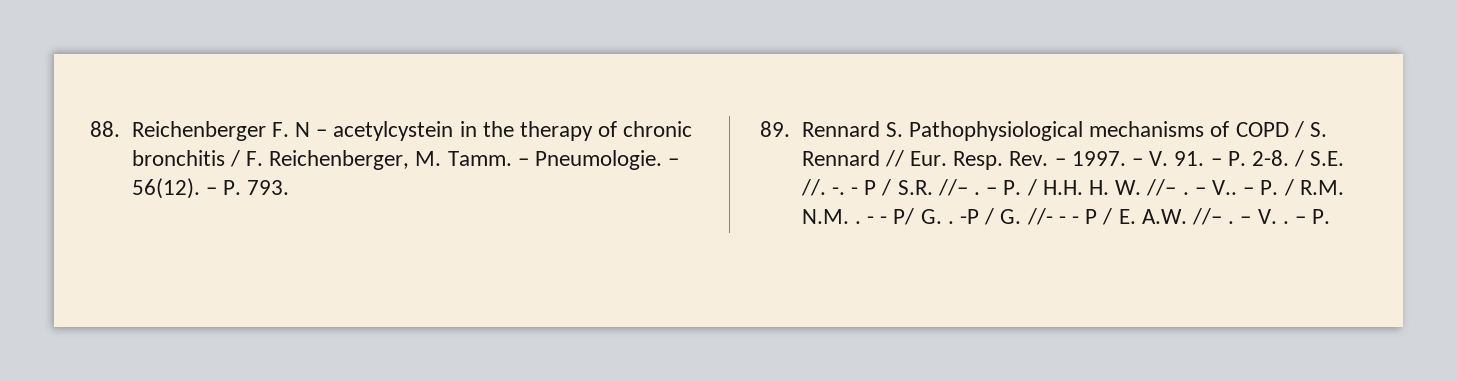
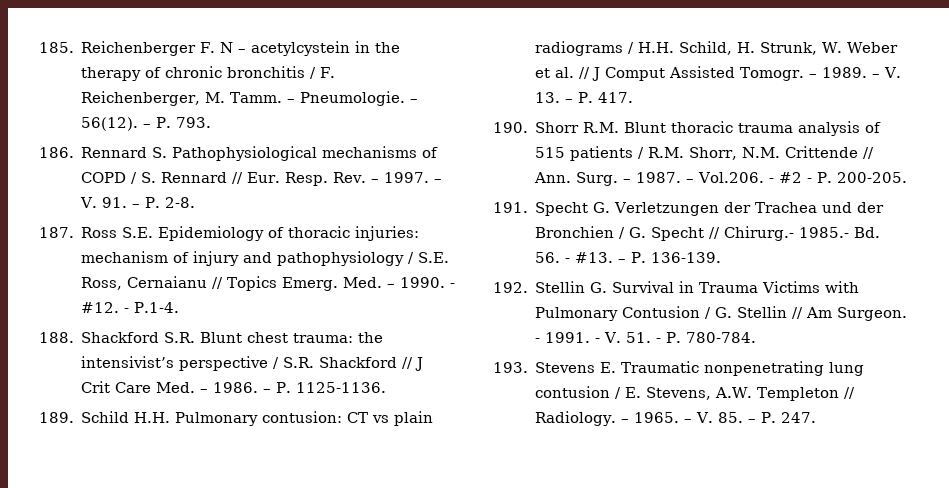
[90,121,120,137] 88. -> [39,42,74,53] 185.
[760,121,790,137] 89. -> [39,147,74,158] 186.
[1294,150,1345,167] [800,179,1344,196] [801,208,1331,225] / S.E. //. -. - P / S.R. //– . – P. / H.H. H. W. //– . – V.. – P. / R.M. N.M. . - - P/ G. . -P / G. //- - - P / E. A.W. //– . – V. . – P. -> [39,226,420,241] [81,251,450,266] [81,276,456,291] [81,302,180,313] [39,332,384,343] [81,356,424,371] [81,381,387,393] [39,411,434,426] [535,41,899,56] [535,66,902,81] [535,92,634,103] [493,121,882,136] [535,146,875,161] [534,172,908,186] [493,202,885,216] [535,226,881,241] [535,252,722,263] [493,281,860,293] [535,306,908,321] [535,332,757,343] [493,361,865,376] [535,386,856,401] [535,411,817,426] // 187. Ross S.E. Epidemiology of thoracic injuries: mechanism of injury and pathophysiology / S.E. Ross, Cernaianu // Topics Emerg. Med. – 1990. - #12. - P.1-4. // 188. Shackford S.R. Blunt chest trauma: the intensivist’s perspective / S.R. Shackford // J Crit Care Med. – 1986. – P. 1125-1136. // 189. Schild H.H. Pulmonary contusion: CT vs plain radiograms / H.H. Schild, H. Strunk, W. Weber et al. // J Comput Assisted Tomogr. – 1989. – V. 13. – P. 417. // 190. Shorr R.M. Blunt thoracic trauma analysis of 515 patients / R.M. Shorr, N.M. Crittende // Ann. Surg. – 1987. – Vol.206. - #2 - P. 200-205. // 191. Specht G. Verletzungen der Trachea und der Bronchien / G. Specht // Chirurg.- 1985.- Bd. 56. - #13. – P. 136-139. // 192. Stellin G. Survival in Trauma Victims with Pulmonary Contusion / G. Stellin // Am Surgeon. - 1991. - V. 51. - P. 780-784. // 193. Stevens E. Traumatic nonpenetrating lung contusion / E. Stevens, A.W. Templeton // Radiology. – 1965. – V. 85. – P. 247.

